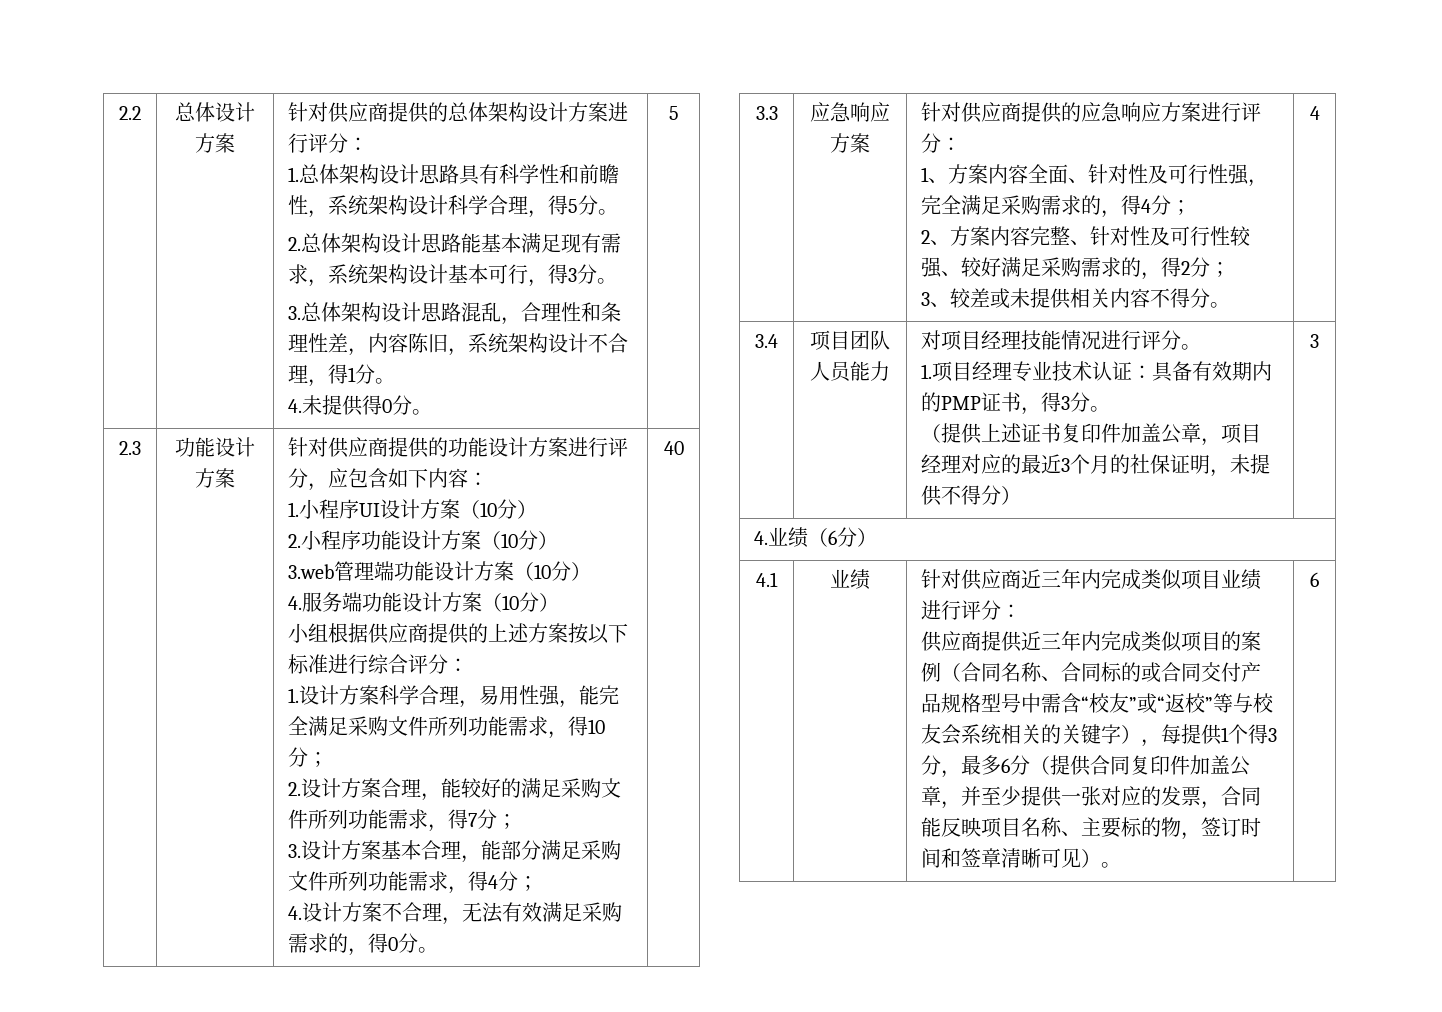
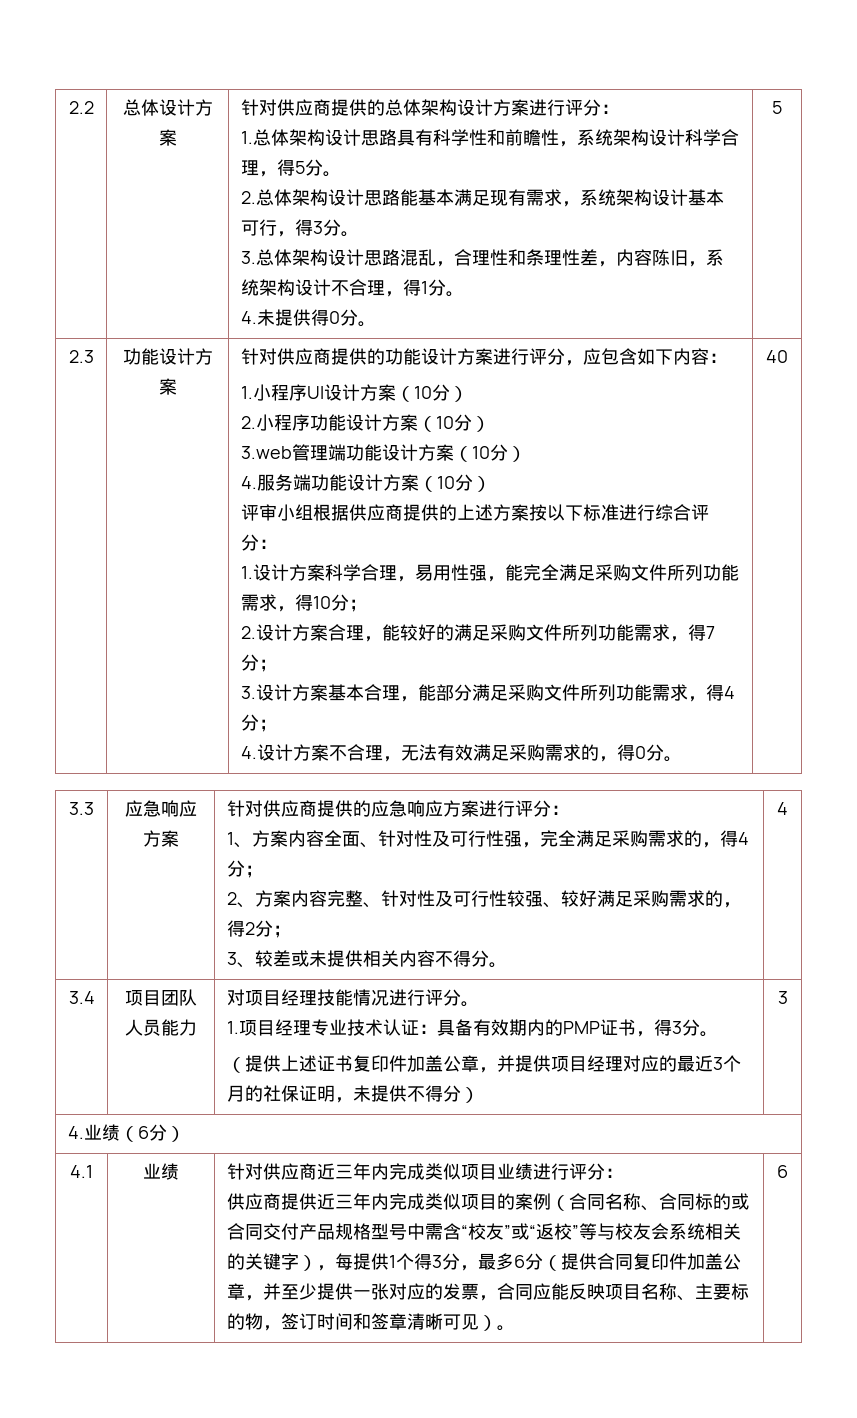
(560, 602) none -> [240,504,277,521] 评审
(1222, 442) none -> [496,1055,551,1072] 并提供
(1262, 796) none -> [532,1283,551,1300] 应

